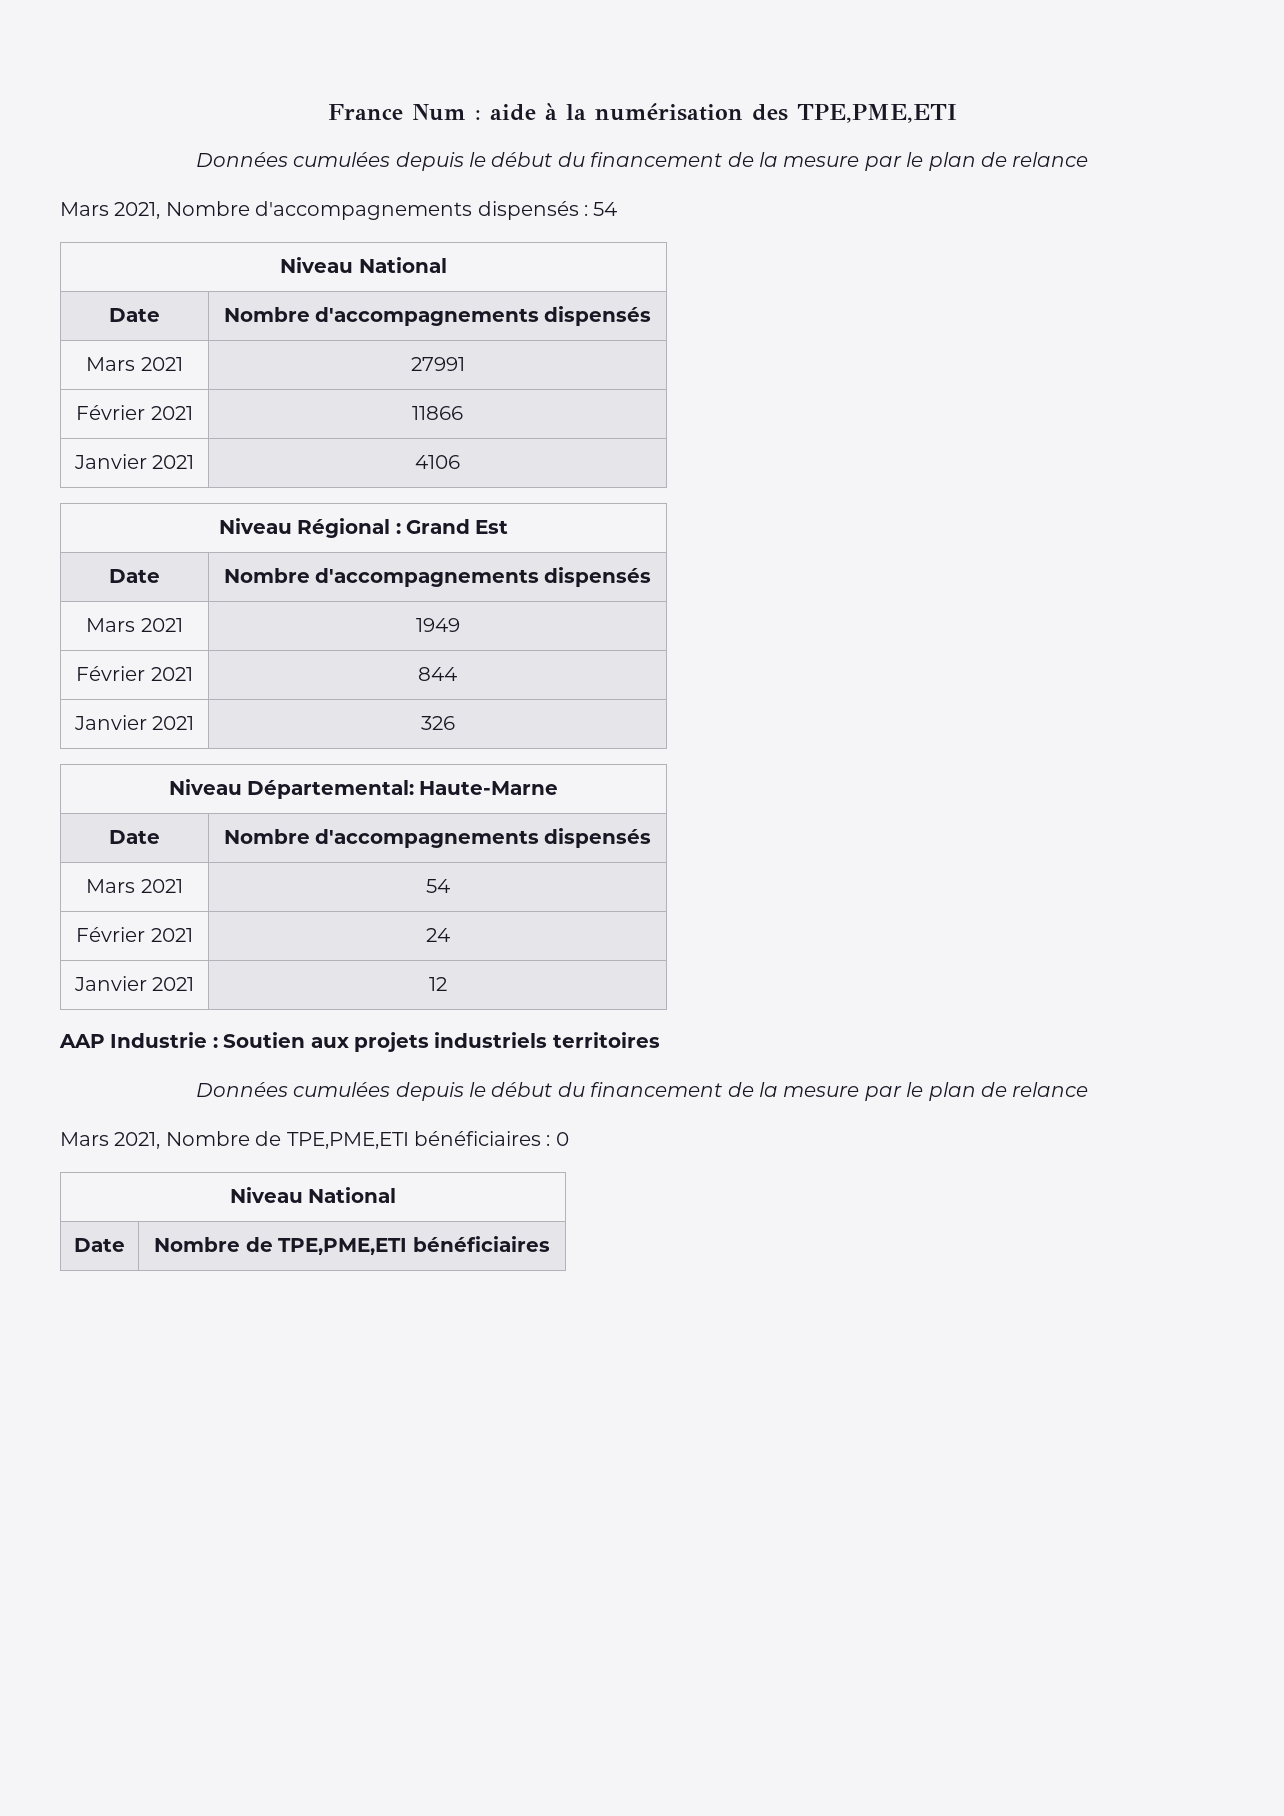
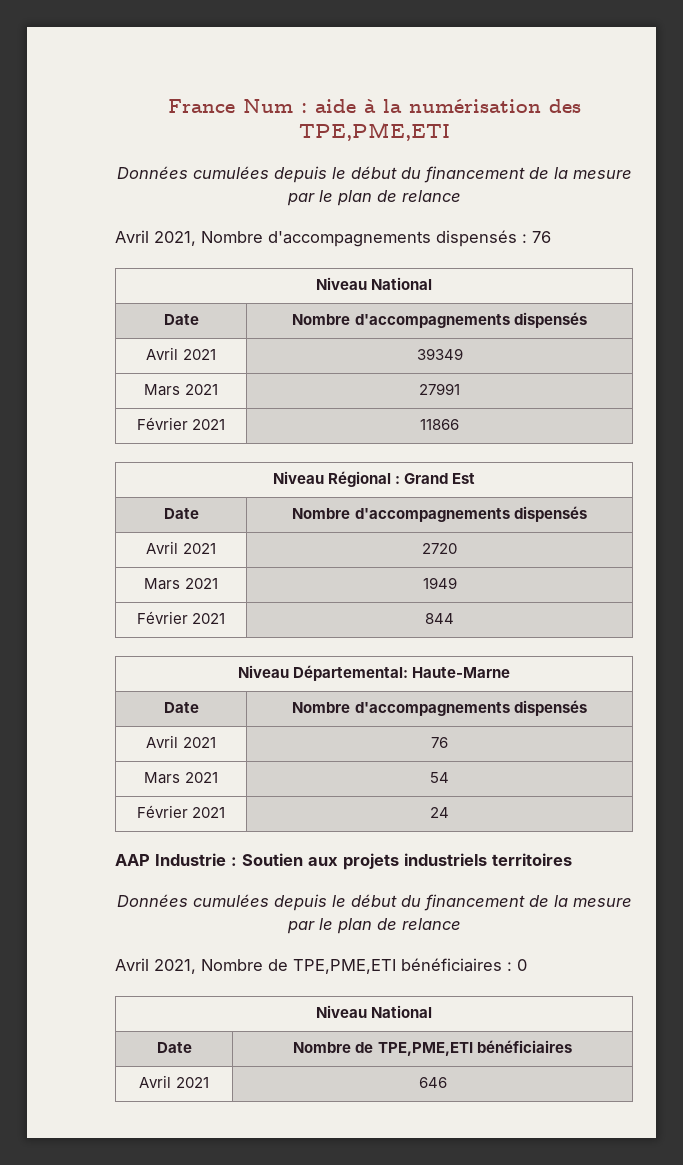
[60,202,109,216] Mars -> [115,230,149,243] Avril
[593,202,618,216] 54 -> [532,231,551,243] 76
(652, 316) none -> [146,347,216,360] [416,348,463,360] // Avril 2021 | 39349
[73,454,195,469] [414,455,460,469] // Janvier 2021 | 4106 -> (459, 424) none
(652, 577) none -> [146,541,216,554] [422,543,457,554] // Avril 2021 | 2720
[73,715,195,730] [420,716,455,730] // Janvier 2021 | 326 -> (454, 618) none
(652, 838) none -> [146,735,216,748] [431,737,448,748] // Avril 2021 | 76
[73,976,195,991] [428,977,447,991] // Janvier 2021 | 12 -> (449, 812) none
[60,1132,109,1146] Mars -> [115,958,149,971] Avril
(550, 1244) none -> [139,1075,209,1088] [418,1077,447,1088] // Avril 2021 | 646

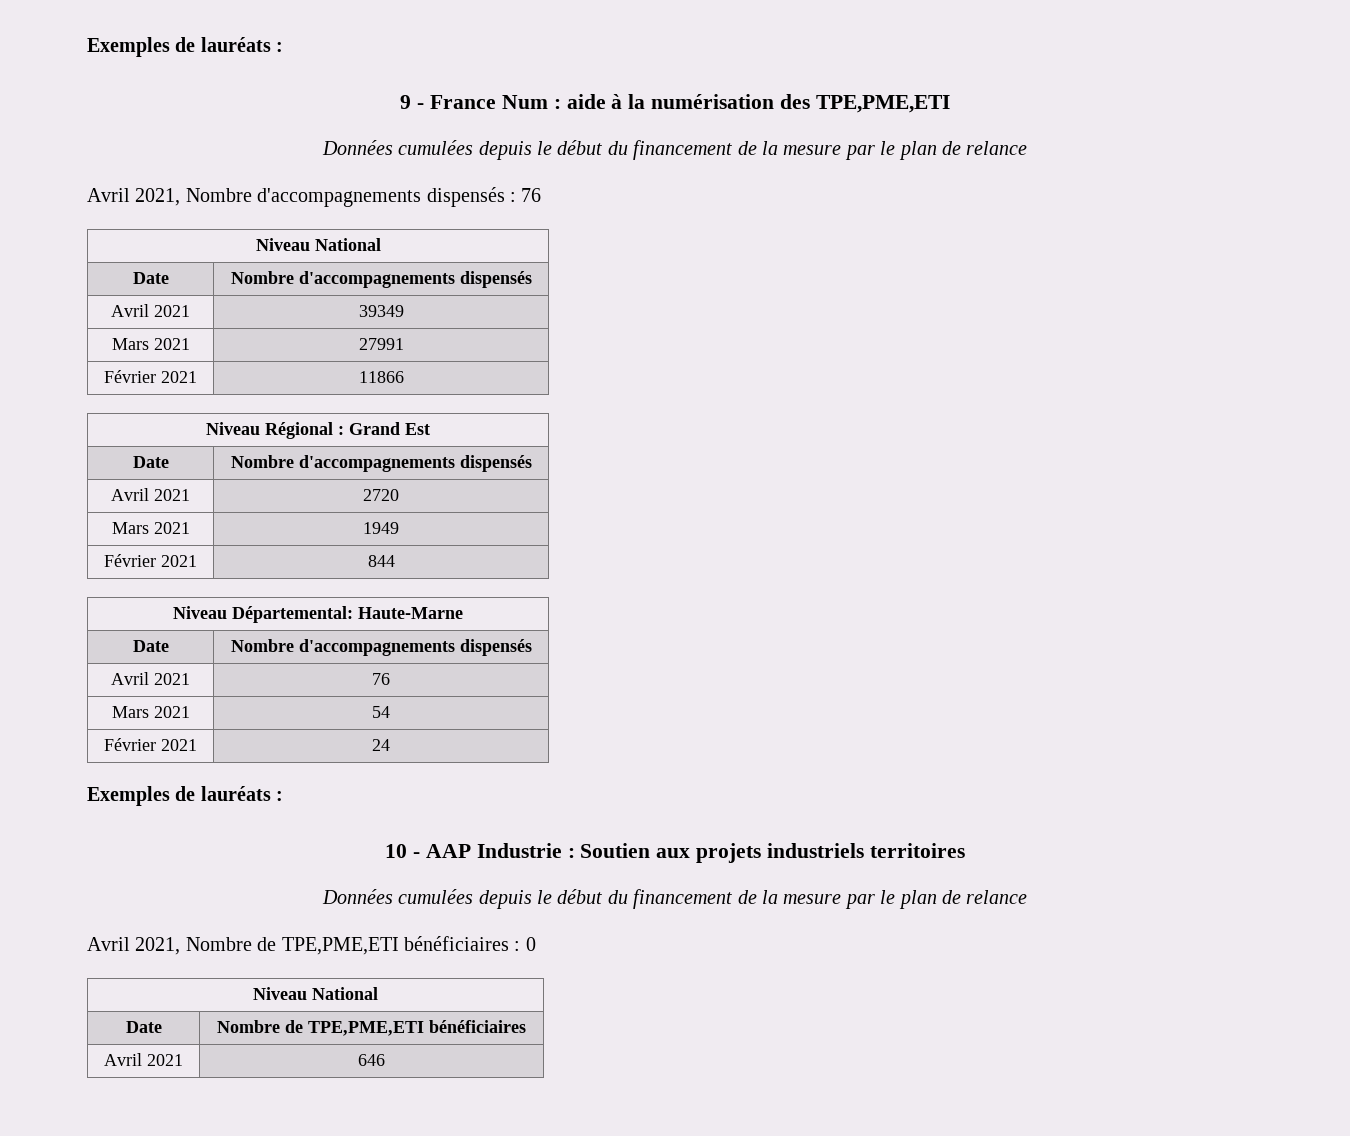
(167, 106) none -> [87,37,284,57] [400,95,425,109] Exemples de lauréats : // 9 -
(449, 812) none -> [87,786,284,806] [385,844,421,858] Exemples de lauréats : // 10 -

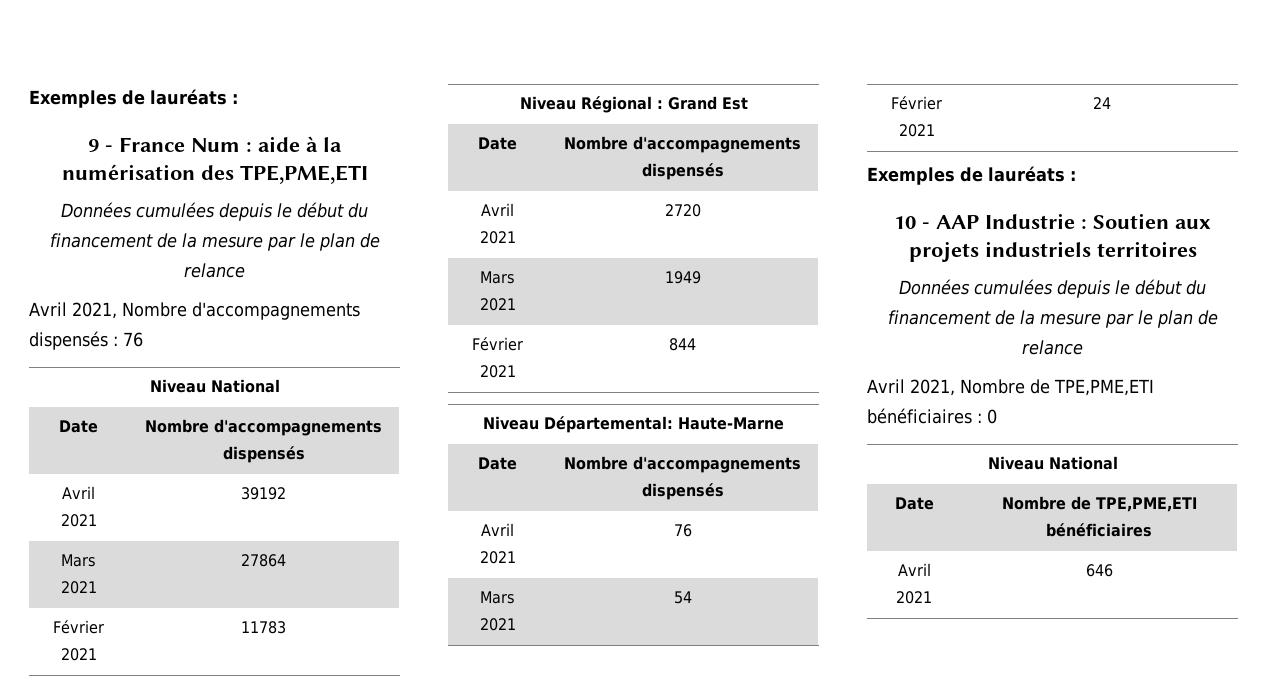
[358,305,404,317] [111,338,190,350] [358,338,404,350] [104,370,197,383] [358,371,404,383] 39349 // Mars 2021 | 27991 // Février 2021 | 11866 -> [241,487,286,500] [61,554,96,567] [60,581,97,594] [241,554,286,567] [53,620,105,634] [60,648,97,661] [241,621,286,634] 39192 // Mars 2021 | 27864 // Février 2021 | 11783

